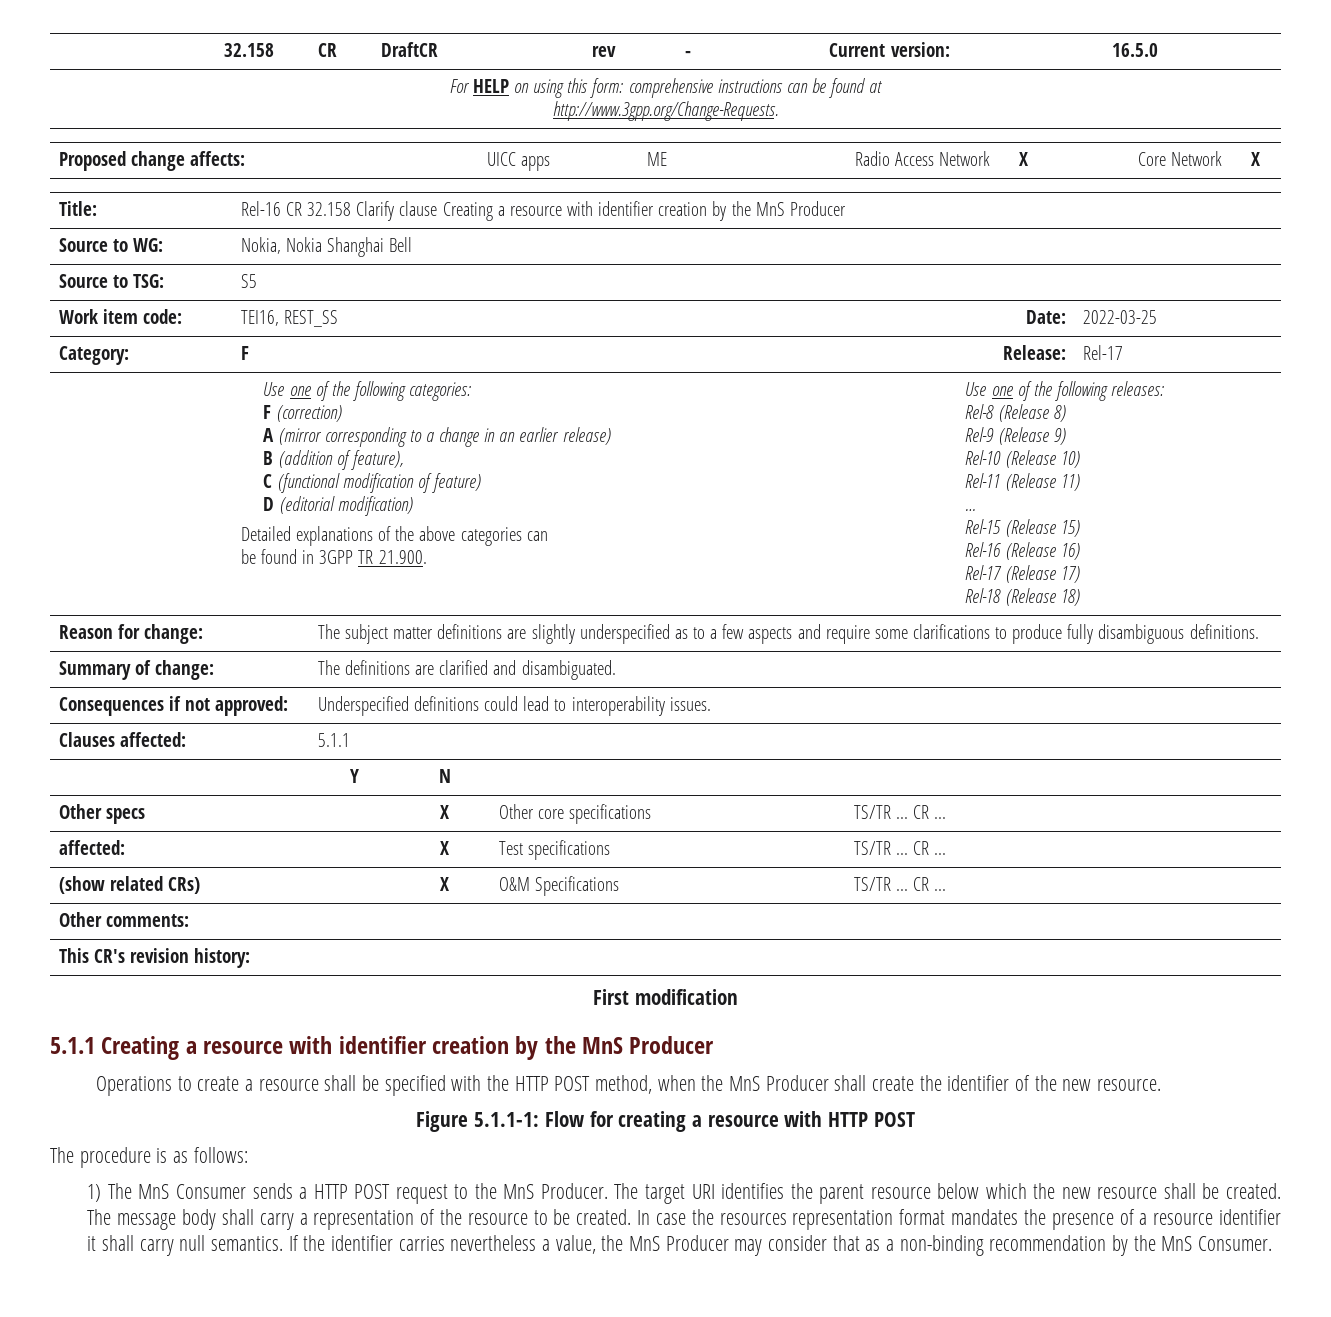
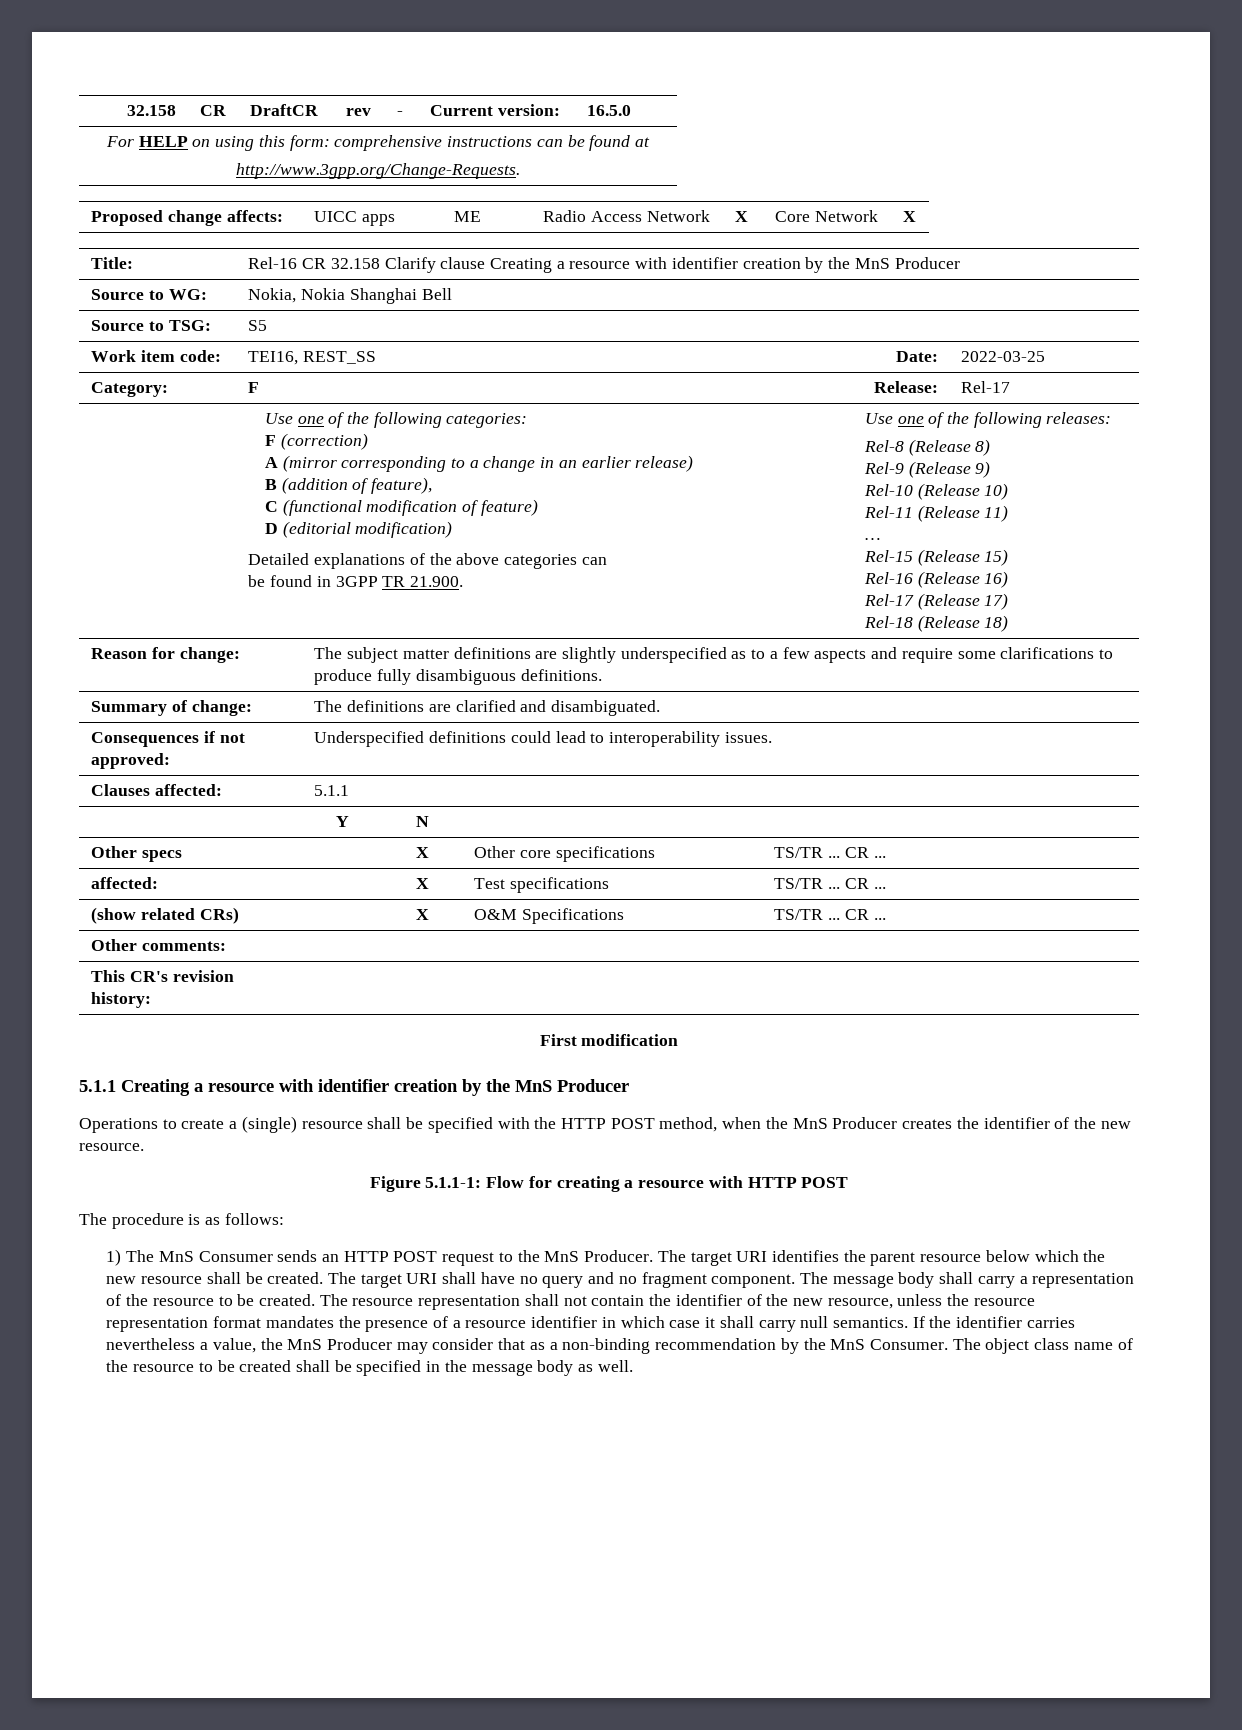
(253, 1085) none -> [241,1116,297,1133] (single)
[834,1075,914,1091] shall create -> [902,1119,953,1129] creates
[299,1187,308,1199] a -> [321,1254,339,1262] an
(112, 1217) none -> [360,1272,828,1288] target URI shall have no query and no fragment component. The
[637,1209,787,1225] In case the resources -> [319,1294,1035,1310] The resource representation shall not contain the identifier of the new resource, unless the resource
(1282, 1217) none -> [601,1316,701,1328] in which case
(1273, 1243) none -> [952,1338,1133,1354] [106,1360,633,1376] The object class name of the resource to be created shall be specified in the message body as well.

